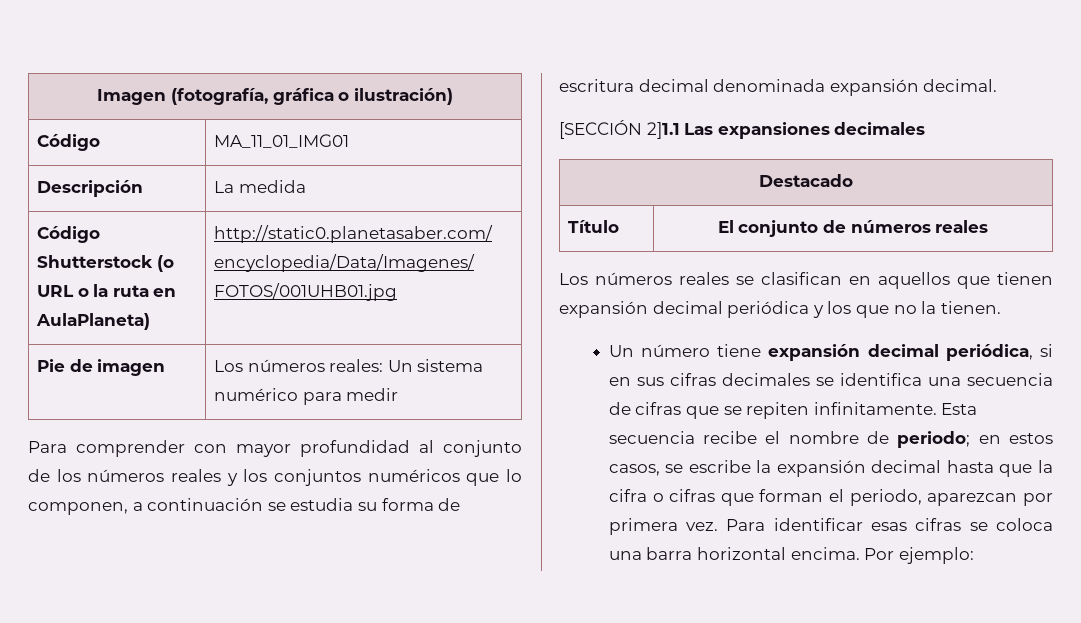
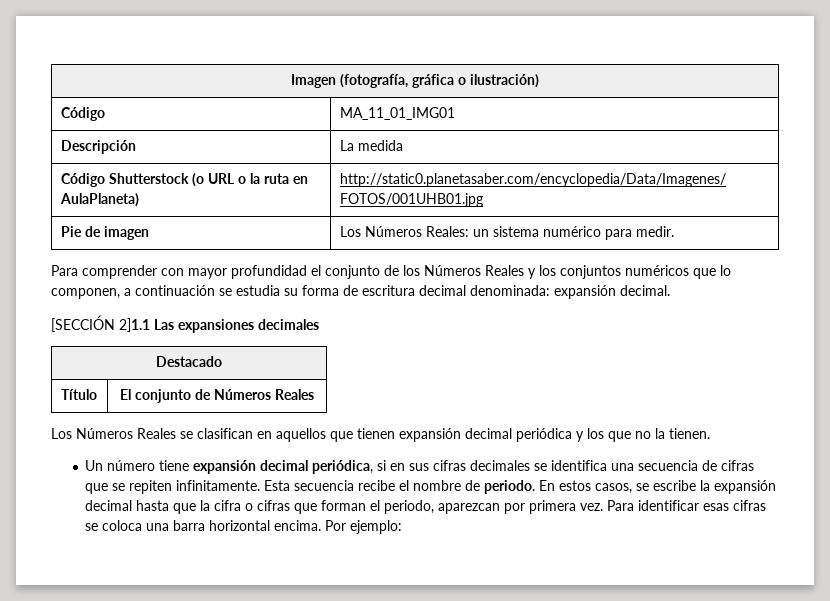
[247,359,413,372] números reales: Un -> [364,226,489,237] Números Reales: un
[346,388,399,401] medir -> [635,226,674,237] medir.
[419,440,434,453] al -> [311,265,321,276] el
[87,469,221,482] números reales -> [424,265,524,276] Números Reales
[713,79,826,92] denominada -> [470,285,550,296] denominada:
[850,220,989,233] [559,272,729,285] números reales // Los números reales -> [214,389,314,400] [51,428,176,439] Números Reales // Los Números Reales
[897,431,1001,448] periodo; en -> [484,480,556,494] periodo. En

